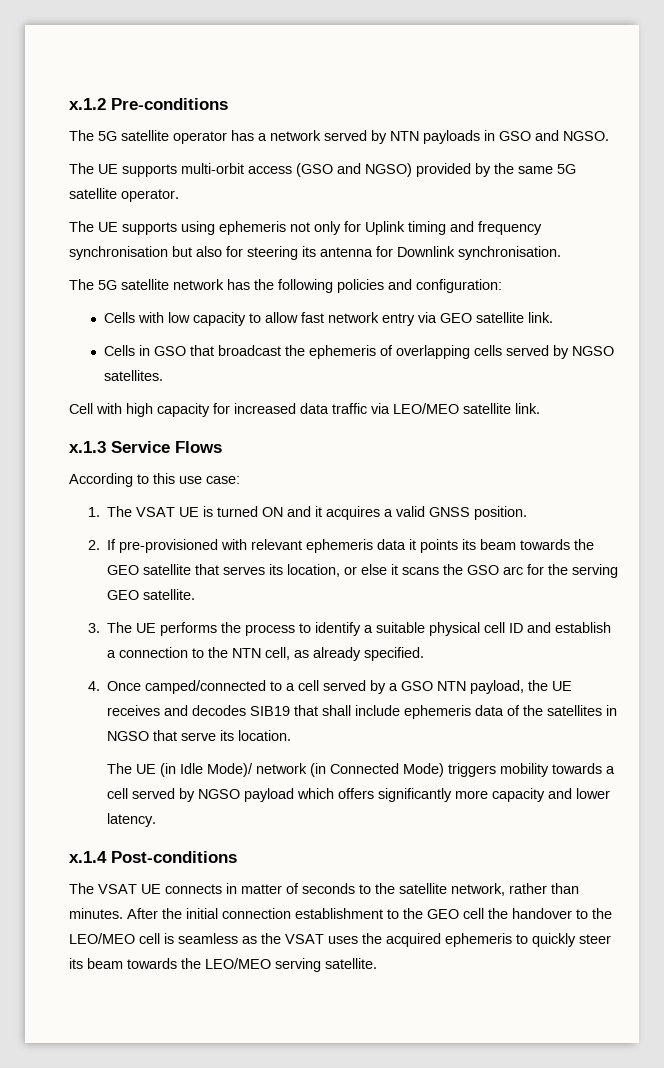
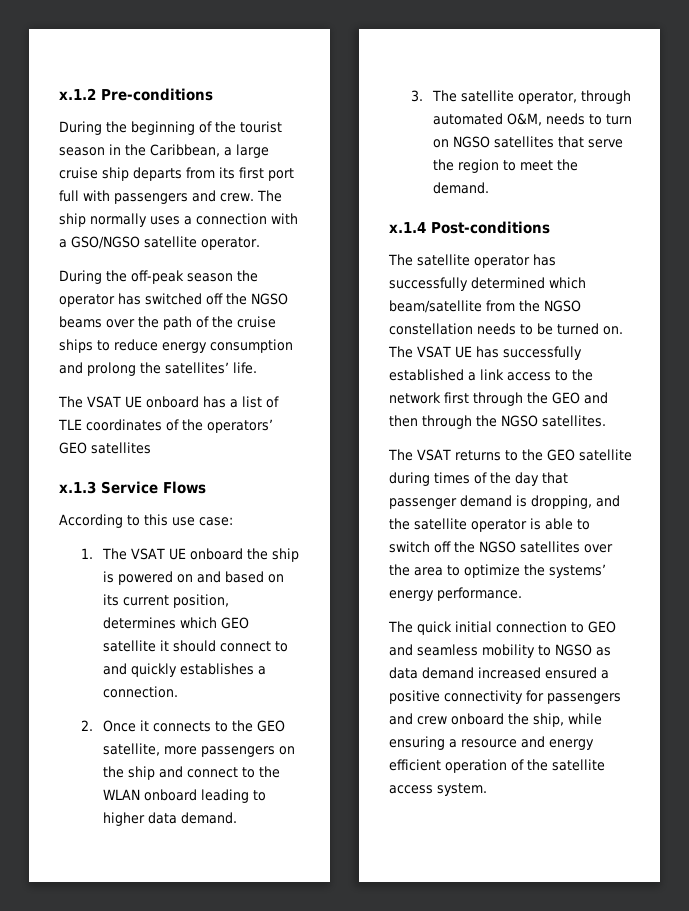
[69,130,609,144] [69,163,576,177] [69,188,179,202] [69,221,542,235] [69,246,561,260] [69,279,502,293] [103,312,553,326] [103,345,614,359] [103,370,163,381] [69,403,540,417] The 5G satellite operator has a network served by NTN payloads in GSO and NGSO. // The UE supports multi-orbit access (GSO and NGSO) provided by the same 5G satellite operator. // The UE supports using ephemeris not only for Uplink timing and frequency synchronisation but also for steering its antenna for Downlink synchronisation. // The 5G satellite network has the following policies and configuration: // Cells with low capacity to allow fast network entry via GEO satellite link. // Cells in GSO that broadcast the ephemeris of overlapping cells served by NGSO satellites. // Cell with high capacity for increased data traffic via LEO/MEO satellite link. -> [59,121,282,135] [59,144,269,158] [59,167,294,181] [59,190,282,204] [59,213,298,227] [59,236,260,250] [59,270,258,284] [59,293,288,307] [59,316,276,330] [59,339,293,353] [59,362,257,376] [58,396,279,408] [58,419,273,433] [59,442,151,454] During the beginning of the tourist season in the Caribbean, a large cruise ship departs from its first port full with passengers and crew. The ship normally uses a connection with a GSO/NGSO satellite operator. // During the off-peak season the operator has switched off the NGSO beams over the path of the cruise ships to reduce energy consumption and prolong the satellites’ life. // The VSAT UE onboard has a list of TLE coordinates of the operators’ GEO satellites
[203,506,528,520] [87,539,595,553] [107,564,619,578] [107,589,196,600] [87,622,612,636] [107,647,425,661] [87,680,573,694] [107,705,618,719] [107,730,292,741] [106,763,615,777] [106,788,610,802] [106,813,156,827] [69,851,237,863] [69,883,579,896] [69,908,612,919] [69,933,611,947] [69,958,377,972] is turned ON and it acquires a valid GNSS position. // 2. If pre-provisioned with relevant ephemeris data it points its beam towards the GEO satellite that serves its location, or else it scans the GSO arc for the serving GEO satellite. // 3. The UE performs the process to identify a suitable physical cell ID and establish a connection to the NTN cell, as already specified. // 4. Once camped/connected to a cell served by a GSO NTN payload, the UE receives and decodes SIB19 that shall include ephemeris data of the satellites in NGSO that serve its location. // The UE (in Idle Mode)/ network (in Connected Mode) triggers mobility towards a cell served by NGSO payload which offers significantly more capacity and lower latency. // x.1.4 Post-conditions // The VSAT UE connects in matter of seconds to the satellite network, rather than minutes. After the initial connection establishment to the GEO cell the handover to the LEO/MEO cell is seamless as the VSAT uses the acquired ephemeris to quickly steer its beam towards the LEO/MEO serving satellite. -> [189,548,299,562] [102,571,284,585] [102,594,229,608] [102,617,249,629] [102,640,288,652] [102,663,266,677] [102,686,178,698] [80,720,285,732] [102,743,295,757] [102,766,280,780] [102,789,266,803] [102,812,237,826] [410,90,631,104] [432,113,632,126] [432,136,623,148] [432,159,578,173] [432,182,489,194] [389,221,550,234] [388,254,556,268] [389,277,586,291] [389,300,581,313] [389,323,623,335] [388,346,582,360] [389,369,593,381] [389,392,608,406] [389,415,606,429] [388,449,632,461] [389,472,568,486] [389,495,620,509] [389,518,590,532] [389,541,613,553] [389,564,606,578] [389,587,522,601] [388,621,616,635] [389,644,611,658] [389,667,609,679] [389,690,621,704] [389,713,602,727] [389,736,594,750] [389,759,605,773] [389,783,487,796] onboard the ship is powered on and based on its current position, determines which GEO satellite it should connect to and quickly establishes a connection. // 2. Once it connects to the GEO satellite, more passengers on the ship and connect to the WLAN onboard leading to higher data demand. // 3. The satellite operator, through automated O&M, needs to turn on NGSO satellites that serve the region to meet the demand. // x.1.4 Post-conditions // The satellite operator has successfully determined which beam/satellite from the NGSO constellation needs to be turned on. The VSAT UE has successfully established a link access to the network first through the GEO and then through the NGSO satellites. // The VSAT returns to the GEO satellite during times of the day that passenger demand is dropping, and the satellite operator is able to switch off the NGSO satellites over the area to optimize the systems’ energy performance. // The quick initial connection to GEO and seamless mobility to NGSO as data demand increased ensured a positive connectivity for passengers and crew onboard the ship, while ensuring a resource and energy efficient operation of the satellite access system.

